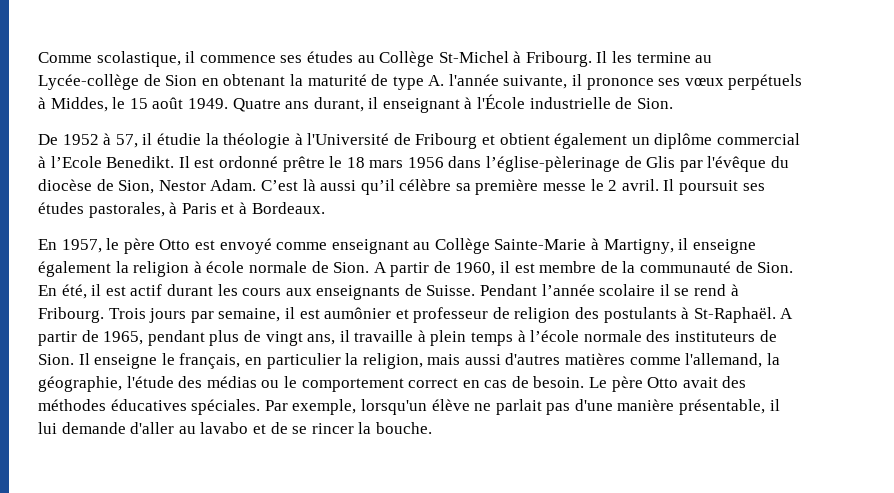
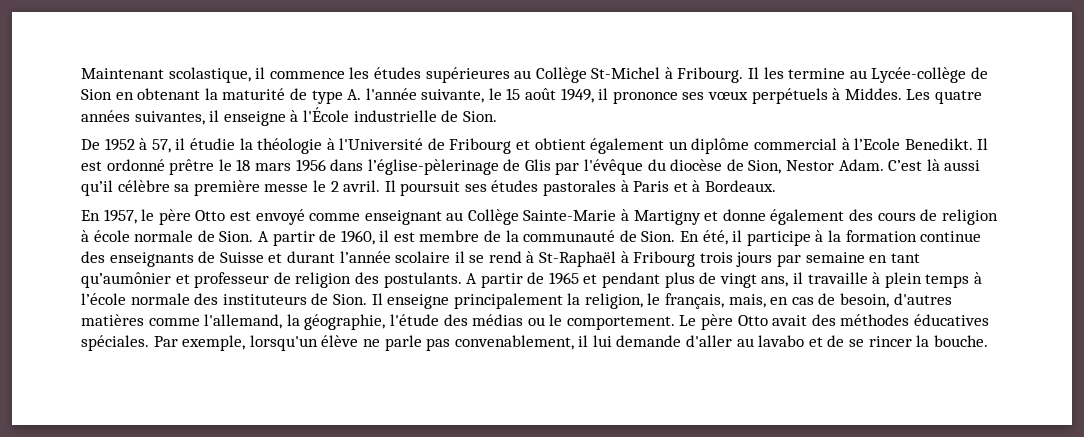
[38,52,92,63] Comme -> [81,68,164,79] Maintenant
[280,51,353,63] ses études -> [349,67,510,83] les études supérieures
(568, 82) none -> [488,88,594,103] le 15 août 1949,
[50,97,460,113] Middes, le 15 août 1949. Quatre ans durant, il enseignant -> [844,88,982,104] [81,110,286,126] Middes. Les quatre années suivantes, il enseigne
[88,202,165,218] pastorales, -> [543,180,617,196] pastorales
[603,238,756,254] [38,261,129,277] Martigny, il enseigne également la -> [633,209,938,225] Martigny et donne également des cours de
[105,284,538,300] est actif durant les cours aux enseignants de Suisse. Pendant -> [746,230,982,246] [81,251,335,267] participe à la formation continue des enseignants de Suisse et durant
[38,307,392,323] Fribourg. Trois jours par semaine, il est aumônier -> [539,251,920,267] [81,272,171,288] St-Raphaël à Fribourg trois jours par semaine en tant qu’aumônier
[603,307,794,323] [38,330,144,346] postulants à St-Raphaël. A partir de 1965, -> [383,272,598,288] postulants. A partir de 1965 et
[161,353,501,369] le français, en particulier la religion, mais aussi -> [453,293,890,309] principalement la religion, le français, mais, en cas de besoin,
[301,376,585,392] comportement correct en cas de besoin. -> [566,316,675,330] comportement.
[495,399,766,415] parlait pas d'une manière présentable, -> [384,335,574,351] parle pas convenablement,

